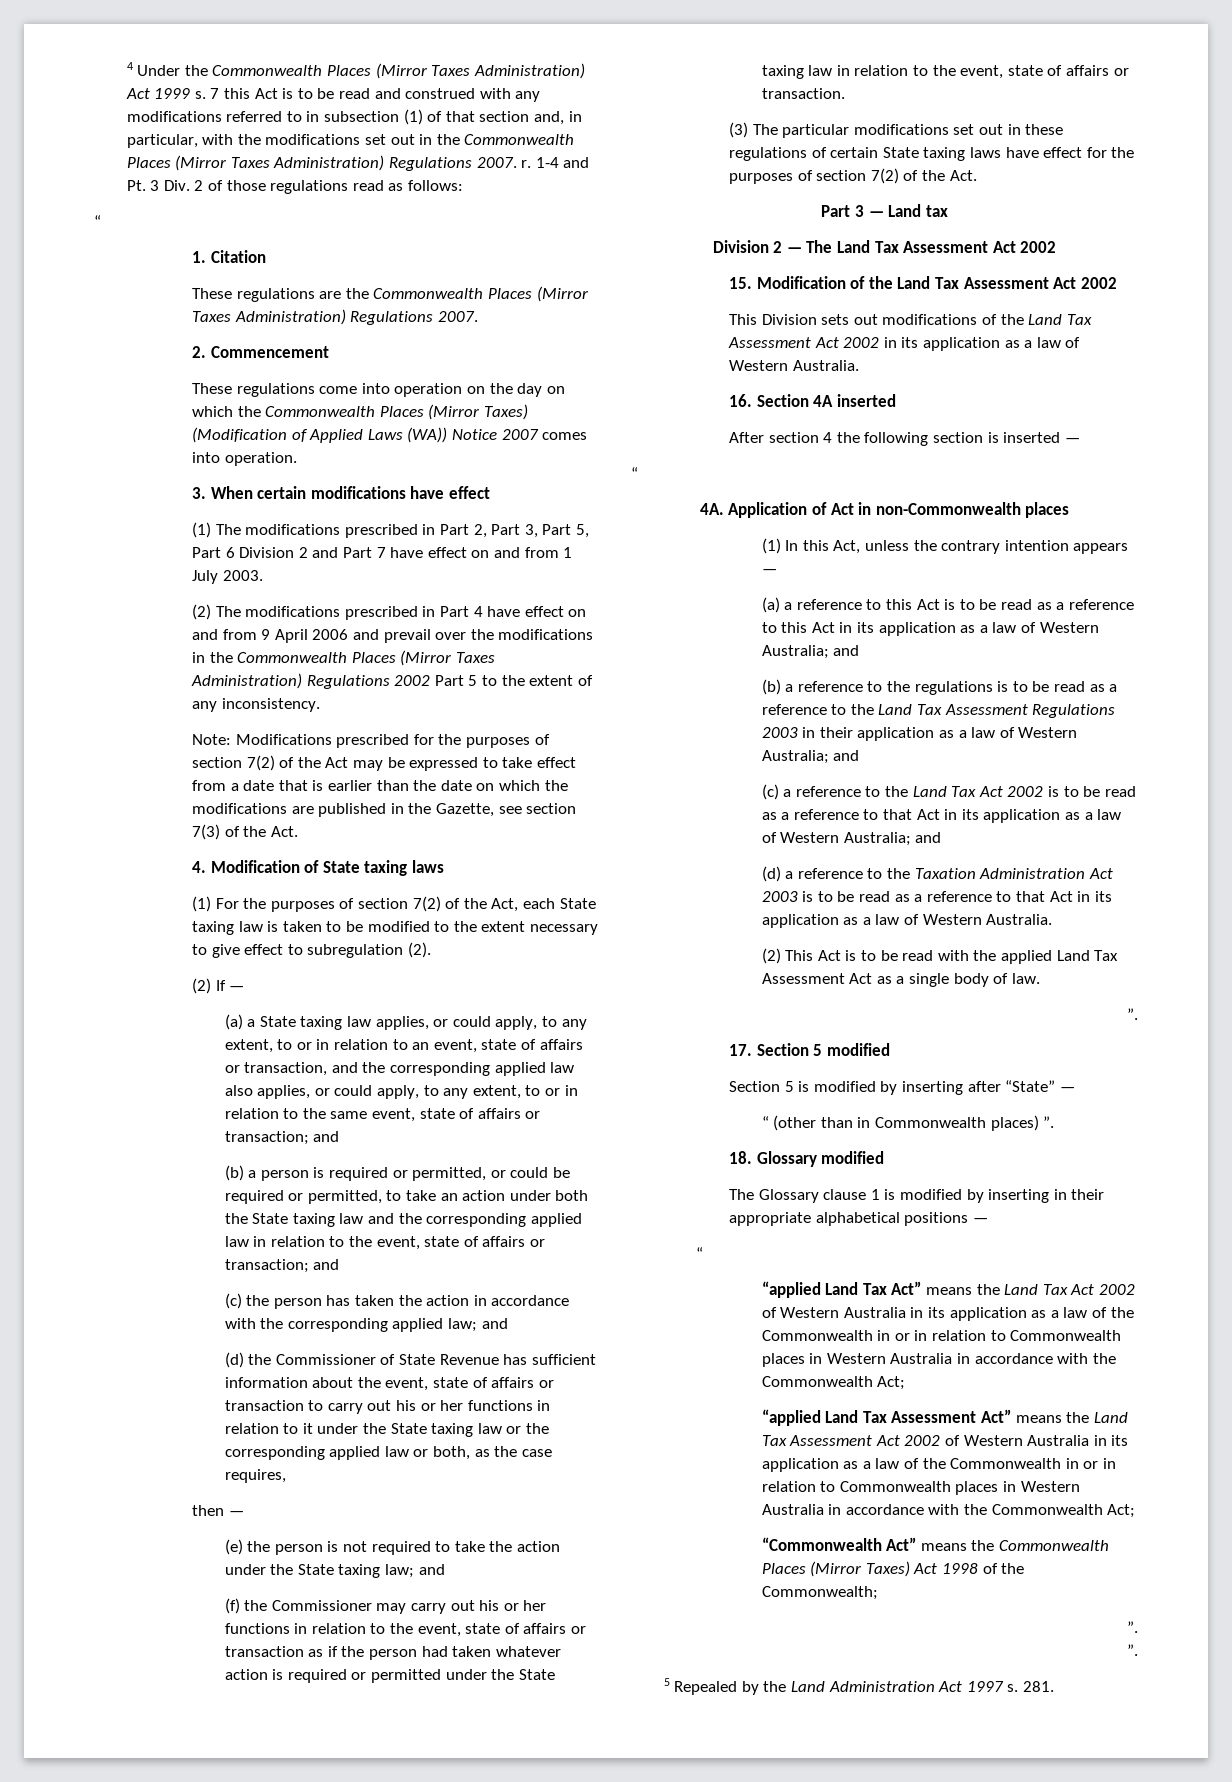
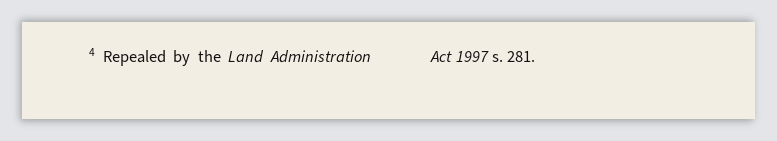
[126,62,585,79] [125,88,541,102] [126,109,582,125] [126,134,575,148] [126,155,590,171] [126,180,463,194] [94,215,101,227] [192,250,266,263] [192,286,588,302] [192,309,478,325] [192,346,329,358] [192,383,565,397] [192,404,528,420] [192,427,588,443] [192,452,297,466] [192,486,490,499] [192,522,589,538] [192,547,573,558] [192,570,263,584] [192,604,587,620] [192,629,594,643] [192,650,495,666] [191,673,593,689] [192,698,320,712] [192,734,550,748] [192,755,576,771] [192,780,568,791] [192,803,577,817] [192,824,298,840] [192,860,444,876] [192,896,596,912] [192,921,598,935] [192,942,431,958] [192,978,245,994] [224,1014,587,1030] [224,1039,583,1053] [224,1062,575,1076] [224,1085,578,1099] [224,1108,541,1122] [224,1131,340,1145] [224,1165,571,1181] [224,1190,589,1204] [224,1213,582,1227] [224,1236,546,1250] [224,1259,340,1273] [224,1293,570,1309] [224,1318,508,1332] [224,1352,596,1368] [224,1377,554,1391] [224,1400,551,1414] [224,1423,550,1437] [224,1446,552,1460] [224,1469,286,1483] [192,1505,244,1516] [224,1539,561,1555] [224,1564,445,1578] [224,1598,547,1614] [224,1623,587,1637] [224,1646,561,1660] [224,1669,555,1683] [761,65,1129,79] [761,88,845,99] [729,122,1064,138] [729,147,1135,161] [729,168,977,184] [821,204,948,217] [712,240,1057,253] [729,276,1117,289] [729,314,1092,325] [728,337,1081,351] [729,360,859,371] [729,394,896,407] [729,432,1080,446] [631,467,638,479] [699,502,1070,518] [761,538,1129,554] [761,569,777,574] [761,597,1134,613] [761,622,1099,636] [761,645,860,659] [761,679,1118,695] [761,704,1116,718] [761,727,1078,741] [761,750,860,764] [761,784,1136,800] [761,809,1122,823] [761,832,942,846] [761,866,1113,882] [761,891,1112,902] [761,914,1053,928] [761,948,1119,964] [761,973,1040,987] [1127,1008,1138,1020] [729,1043,890,1056] [729,1080,1075,1095] [761,1115,1055,1131] [729,1151,885,1167] [729,1189,1105,1203] [729,1212,988,1226] [696,1247,704,1259] [761,1281,1136,1298] [761,1307,1134,1321] [761,1330,1122,1341] [761,1353,1116,1367] [761,1376,906,1390] [761,1409,1128,1426] [761,1435,1129,1446] [761,1458,1117,1472] [761,1481,1080,1495] [761,1504,1136,1518] [761,1537,1110,1551] [761,1561,1025,1577] [761,1586,878,1600] [1127,1621,1138,1633] [1127,1644,1138,1656] [663,1678,670,1686] 4 Under the Commonwealth Places (Mirror Taxes Administration) Act 1999 s. 7 this Act is to be read and construed with any modifications referred to in subsection (1) of that section and, in particular, with the modifications set out in the Commonwealth Places (Mirror Taxes Administration) Regulations 2007. r. 1-4 and Pt. 3 Div. 2 of those regulations read as follows: // “ // 1. Citation // These regulations are the Commonwealth Places (Mirror Taxes Administration) Regulations 2007. // 2. Commencement // These regulations come into operation on the day on which the Commonwealth Places (Mirror Taxes) (Modification of Applied Laws (WA)) Notice 2007 comes into operation. // 3. When certain modifications have effect // (1) The modifications prescribed in Part 2, Part 3, Part 5, Part 6 Division 2 and Part 7 have effect on and from 1 July 2003. // (2) The modifications prescribed in Part 4 have effect on and from 9 April 2006 and prevail over the modifications in the Commonwealth Places (Mirror Taxes Administration) Regulations 2002 Part 5 to the extent of any inconsistency. // Note: Modifications prescribed for the purposes of section 7(2) of the Act may be expressed to take effect from a date that is earlier than the date on which the modifications are published in the Gazette, see section 7(3) of the Act. // 4. Modification of State taxing laws // (1) For the purposes of section 7(2) of the Act, each State taxing law is taken to be modified to the extent necessary to give effect to subregulation (2). // (2) If — // (a) a State taxing law applies, or could apply, to any extent, to or in relation to an event, state of affairs or transaction, and the corresponding applied law also applies, or could apply, to any extent, to or in relation to the same event, state of affairs or transaction; and // (b) a person is required or permitted, or could be required or permitted, to take an action under both the State taxing law and the corresponding applied law in relation to the event, state of affairs or transaction; and // (c) the person has taken the action in accordance with the corresponding applied law; and // (d) the Commissioner of State Revenue has sufficient information about the event, state of affairs or transaction to carry out his or her functions in relation to it under the State taxing law or the corresponding applied law or both, as the case requires, // then — // (e) the person is not required to take the action under the State taxing law; and // (f) the Commissioner may carry out his or her functions in relation to the event, state of affairs or transaction as if the person had taken whatever action is required or permitted under the State taxing law in relation to the event, state of affairs or transaction. // (3) The particular modifications set out in these regulations of certain State taxing laws have effect for the purposes of section 7(2) of the Act. // Part 3 — Land tax // Division 2 — The Land Tax Assessment Act 2002 // 15. Modification of the Land Tax Assessment Act 2002 // This Division sets out modifications of the Land Tax Assessment Act 2002 in its application as a law of Western Australia. // 16. Section 4A inserted // After section 4 the following section is inserted — // “ // 4A. Application of Act in non-Commonwealth places // (1) In this Act, unless the contrary intention appears — // (a) a reference to this Act is to be read as a reference to this Act in its application as a law of Western Australia; and // (b) a reference to the regulations is to be read as a reference to the Land Tax Assessment Regulations 2003 in their application as a law of Western Australia; and // (c) a reference to the Land Tax Act 2002 is to be read as a reference to that Act in its application as a law of Western Australia; and // (d) a reference to the Taxation Administration Act 2003 is to be read as a reference to that Act in its application as a law of Western Australia. // (2) This Act is to be read with the applied Land Tax Assessment Act as a single body of law. // ”. // 17. Section 5 modified // Section 5 is modified by inserting after “State” — // “ (other than in Commonwealth places) ”. // 18. Glossary modified // The Glossary clause 1 is modified by inserting in their appropriate alphabetical positions — // “ // “applied Land Tax Act” means the Land Tax Act 2002 of Western Australia in its application as a law of the Commonwealth in or in relation to Commonwealth places in Western Australia in accordance with the Commonwealth Act; // “applied Land Tax Assessment Act” means the Land Tax Assessment Act 2002 of Western Australia in its application as a law of the Commonwealth in or in relation to Commonwealth places in Western Australia in accordance with the Commonwealth Act; // “Commonwealth Act” means the Commonwealth Places (Mirror Taxes) Act 1998 of the Commonwealth; // ”. // ”. // 5 -> [89,48,96,56] 4

